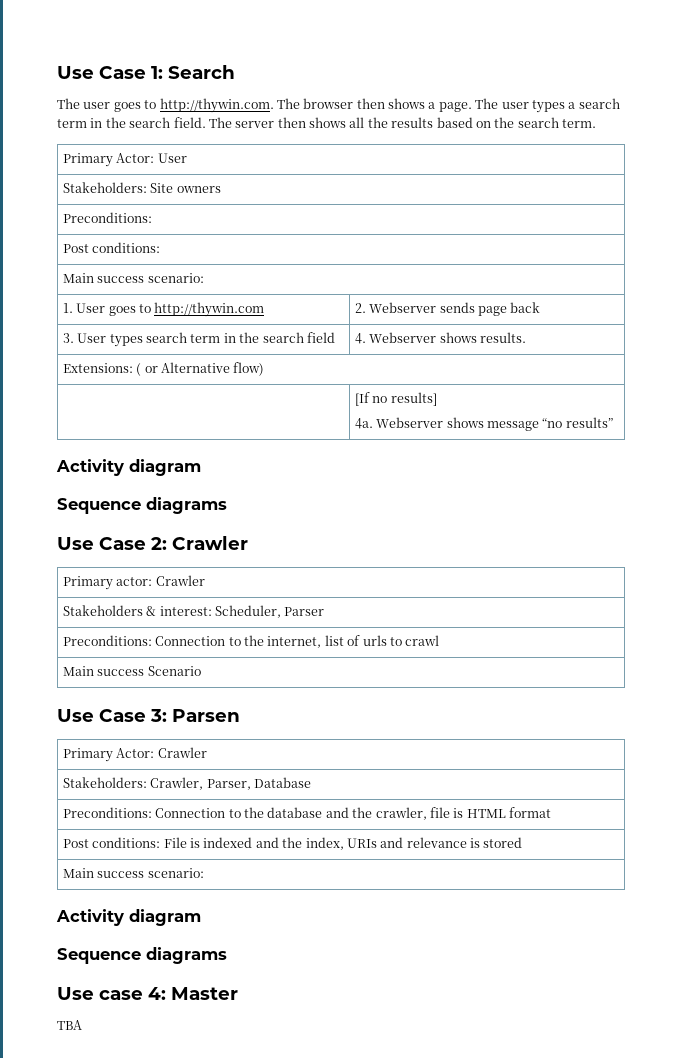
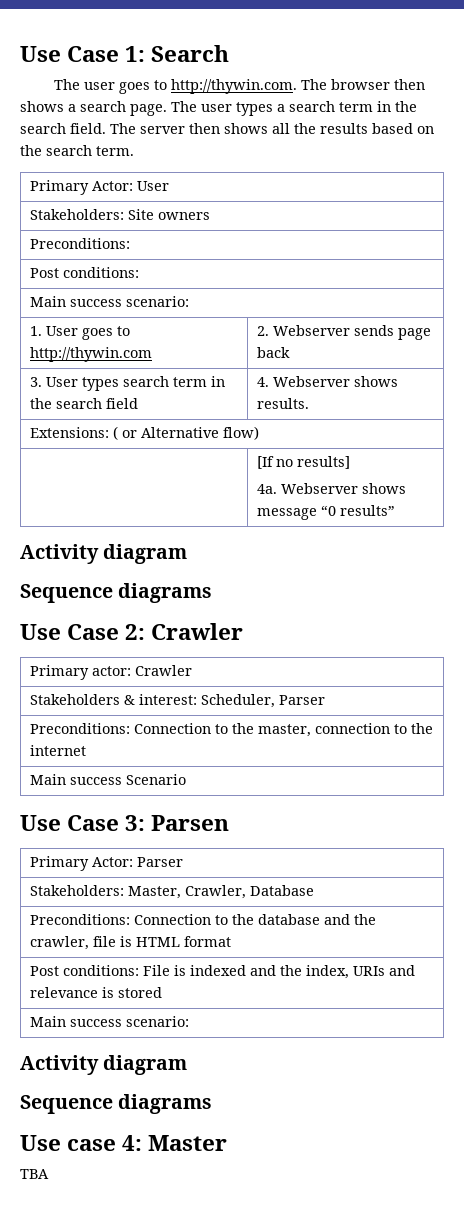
(436, 105) none -> [80,101,126,112] search
[542,418,563,428] “no -> [320,505,336,516] “0
[267,635,440,648] internet, list of urls to crawl -> [257,723,433,737] [29,745,86,756] master, connection to the internet
[157,747,207,758] [62,777,251,790] Crawler // Stakeholders: Crawler, Parser, -> [136,857,183,867] [29,885,246,899] Parser // Stakeholders: Master, Crawler,

